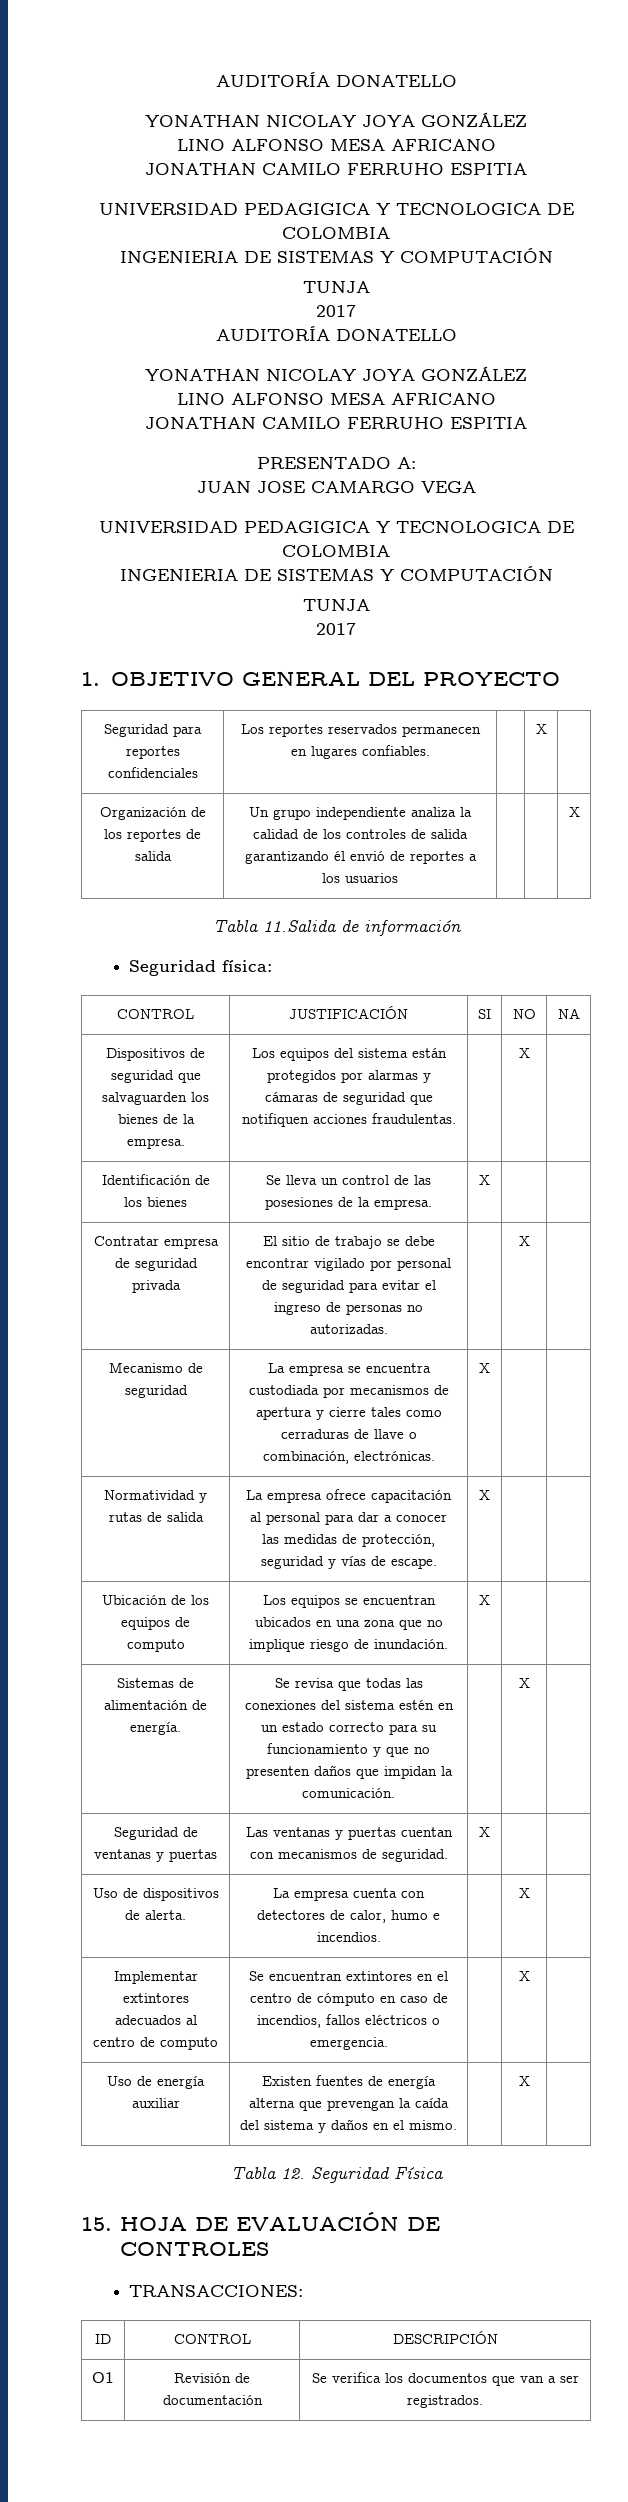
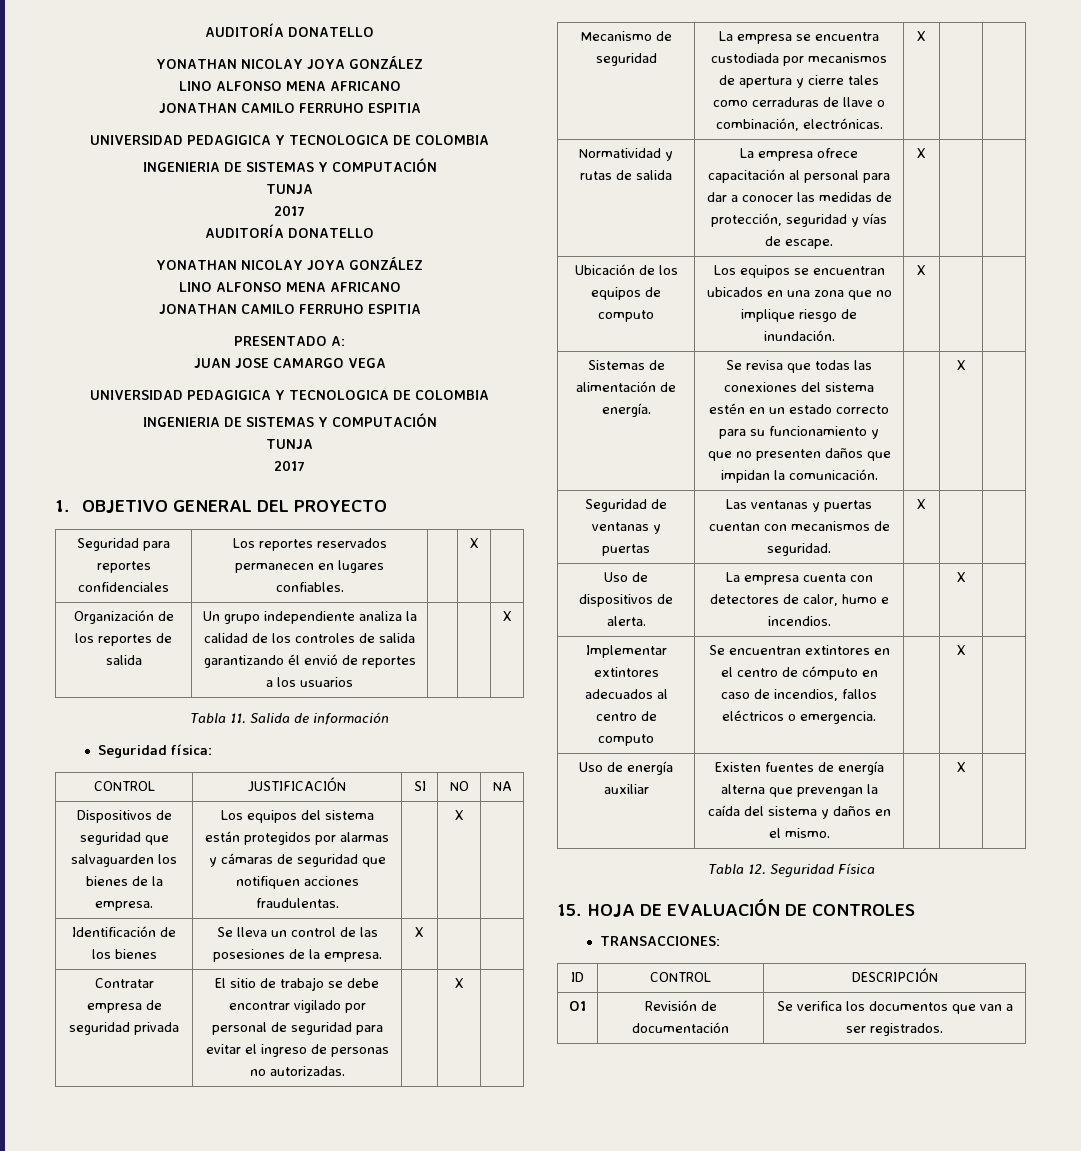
[215,72,457,87] [145,112,527,127] [176,139,385,151] AUDITORÍA DONATELLO // YONATHAN NICOLAY JOYA GONZÁLEZ // LINO ALFONSO MESA -> [205,23,374,37] [156,56,423,69] [178,81,326,91] AUDITORÍA DONATELLO // YONATHAN NICOLAY JOYA GONZÁLEZ // LINO ALFONSO MENA
[329,393,385,405] MESA -> [285,282,326,292] MENA
[262,920,337,932] 11.Salida -> [229,713,290,724] 11. Salida

